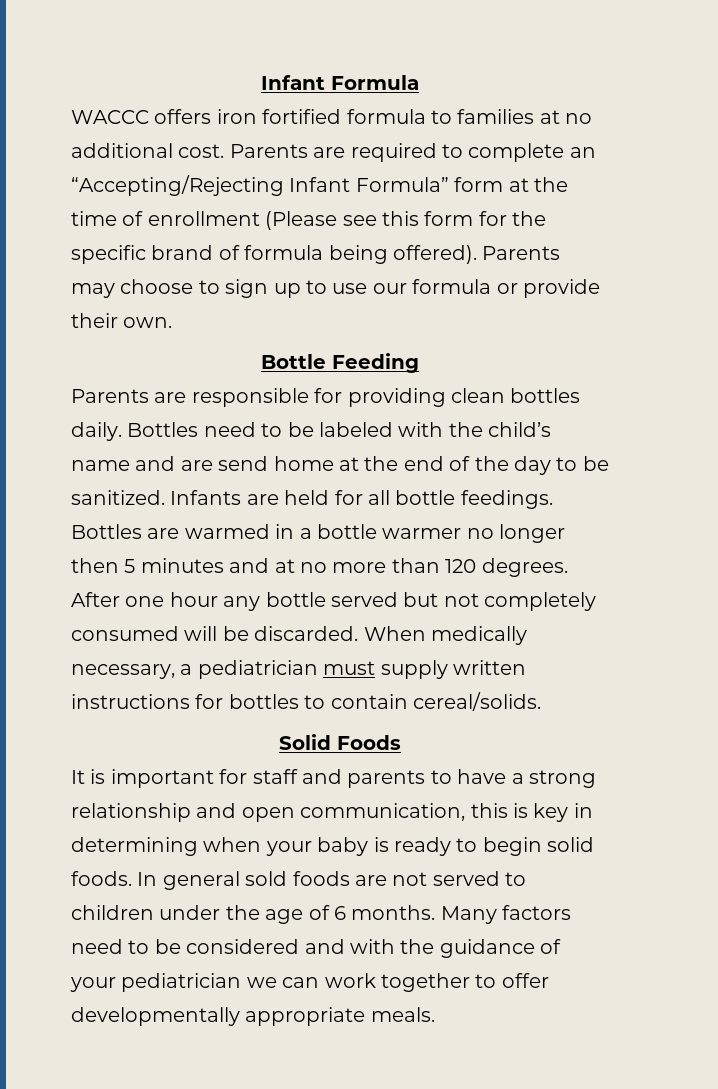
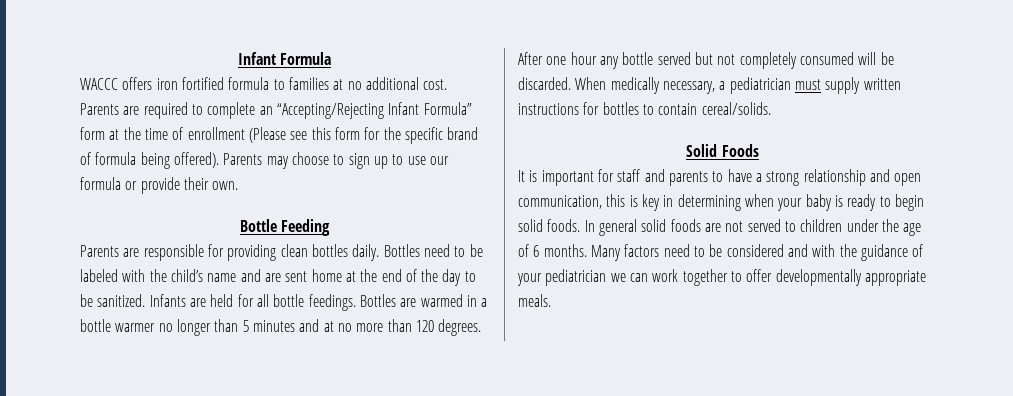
[218,456,269,471] send -> [285,271,308,282] sent
[71,558,119,573] then -> [214,319,239,332] than
[245,871,288,886] sold -> [641,219,667,232] solid

